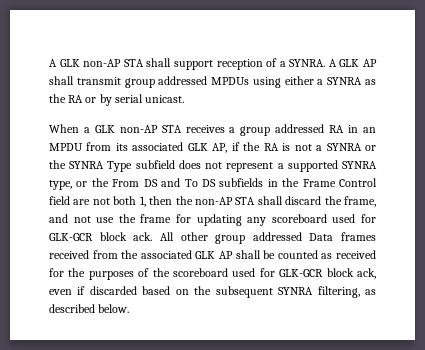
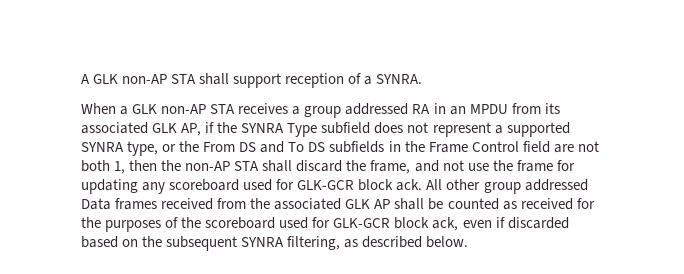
[328,59,377,67] [49,76,376,88] [49,94,185,106] A GLK AP shall transmit group addressed MPDUs using either a SYNRA as the RA or by serial unicast. -> (423, 79) none
[263,143,376,151] [49,160,66,169] RA is not a SYNRA or the -> (238, 127) none

